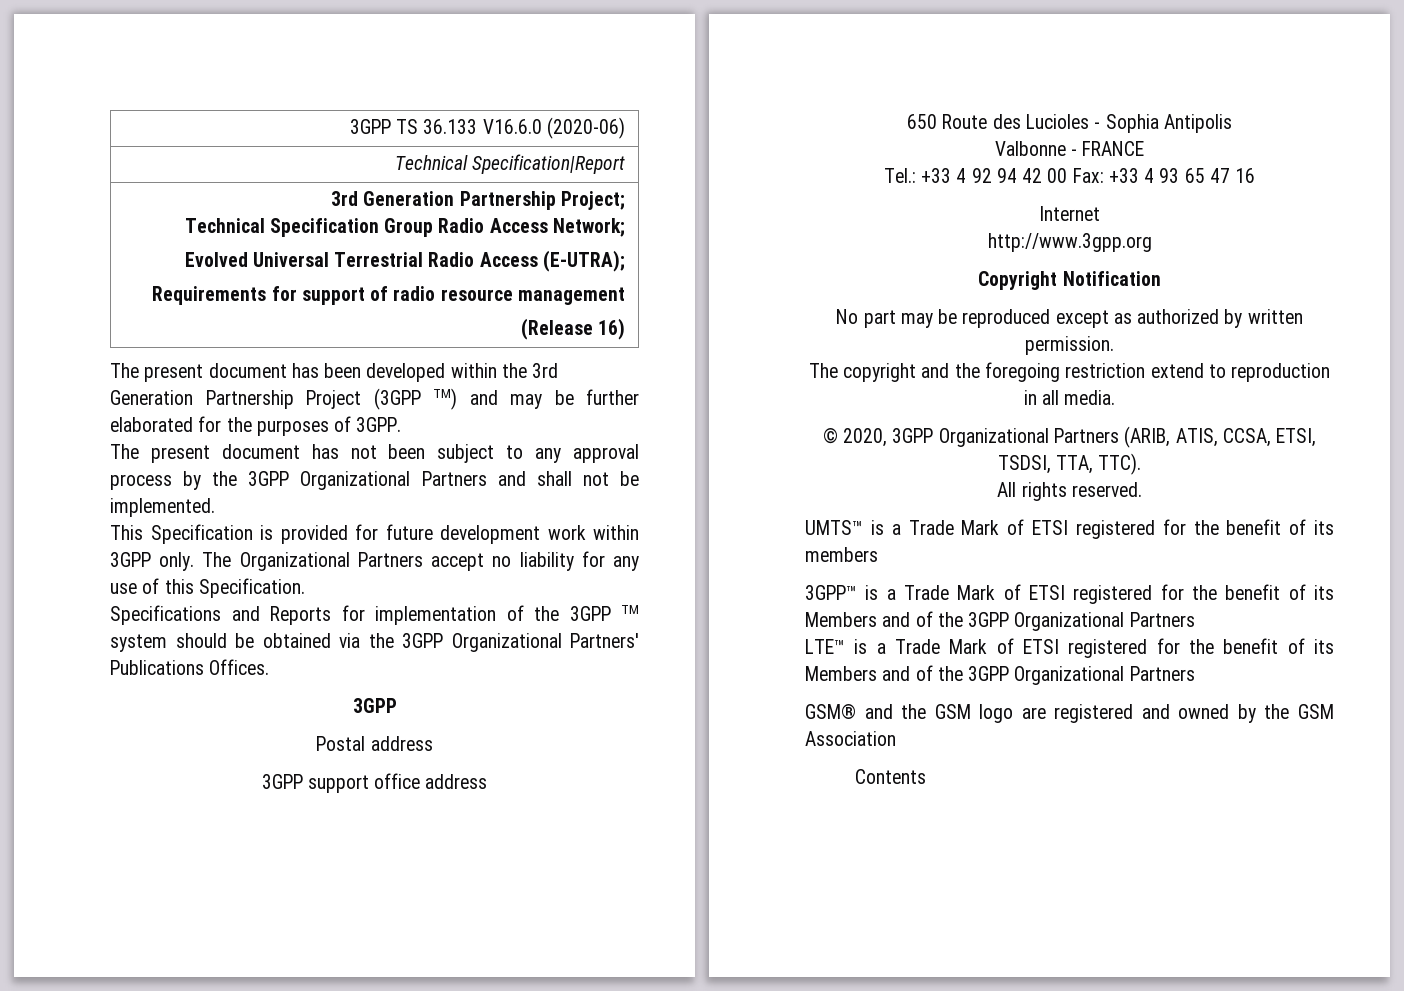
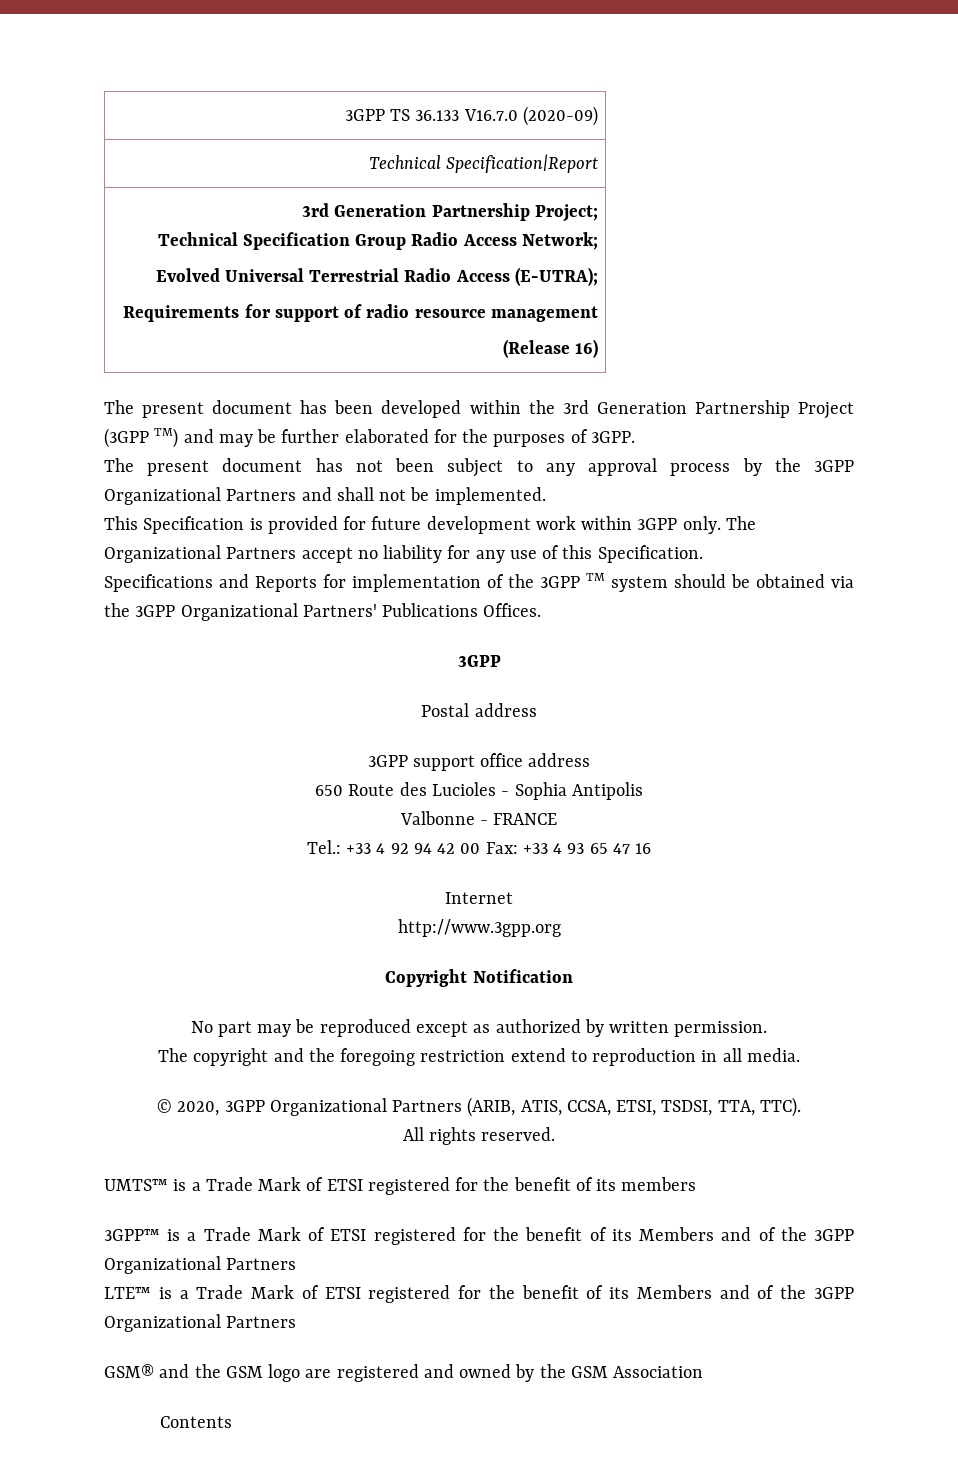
[482,117,625,139] V16.6.0 (2020-06) -> [463,106,598,126] V16.7.0 (2020-09)

